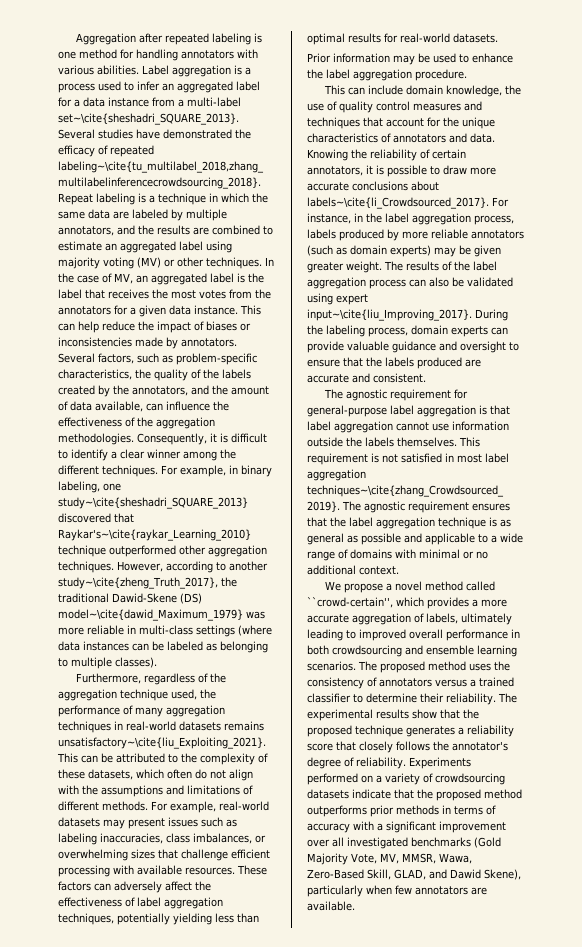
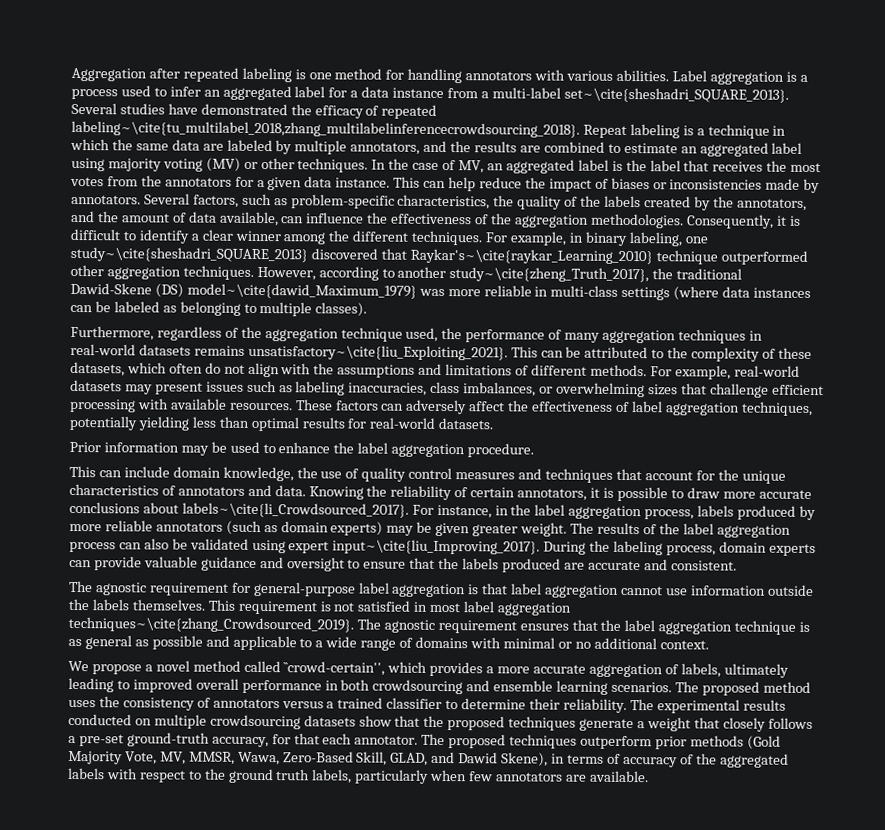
[412,709,479,719] [307,725,514,737] [307,741,508,753] [307,757,471,769] [307,773,505,785] [307,789,522,801] [307,805,496,817] [307,821,506,833] [307,837,471,849] show that the proposed technique generates a reliability score that closely follows the annotator's degree of reliability. Experiments performed on a variety of crowdsourcing datasets indicate that the proposed method outperforms prior methods in terms of accuracy with a significant improvement over all investigated benchmarks -> [68,713,813,732] [68,732,744,750] conducted on multiple crowdsourcing datasets show that the proposed techniques generate a weight that closely follows a pre-set ground-truth accuracy, for that each annotator. The proposed techniques outperform prior methods
(521, 874) none -> [551,753,789,768] [68,767,353,784] in terms of accuracy of the aggregated labels with respect to the ground truth labels,

